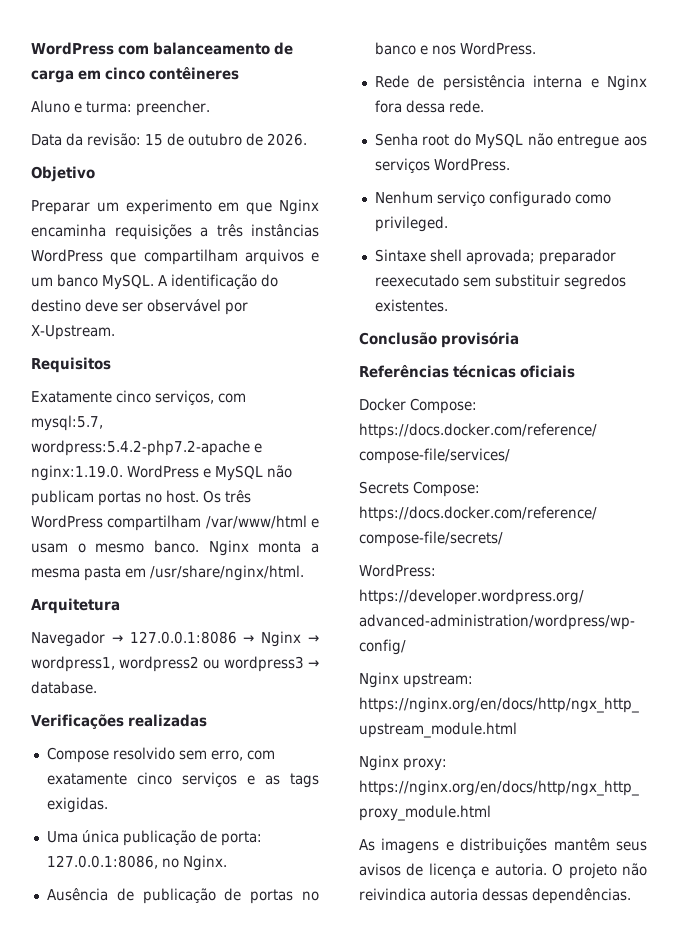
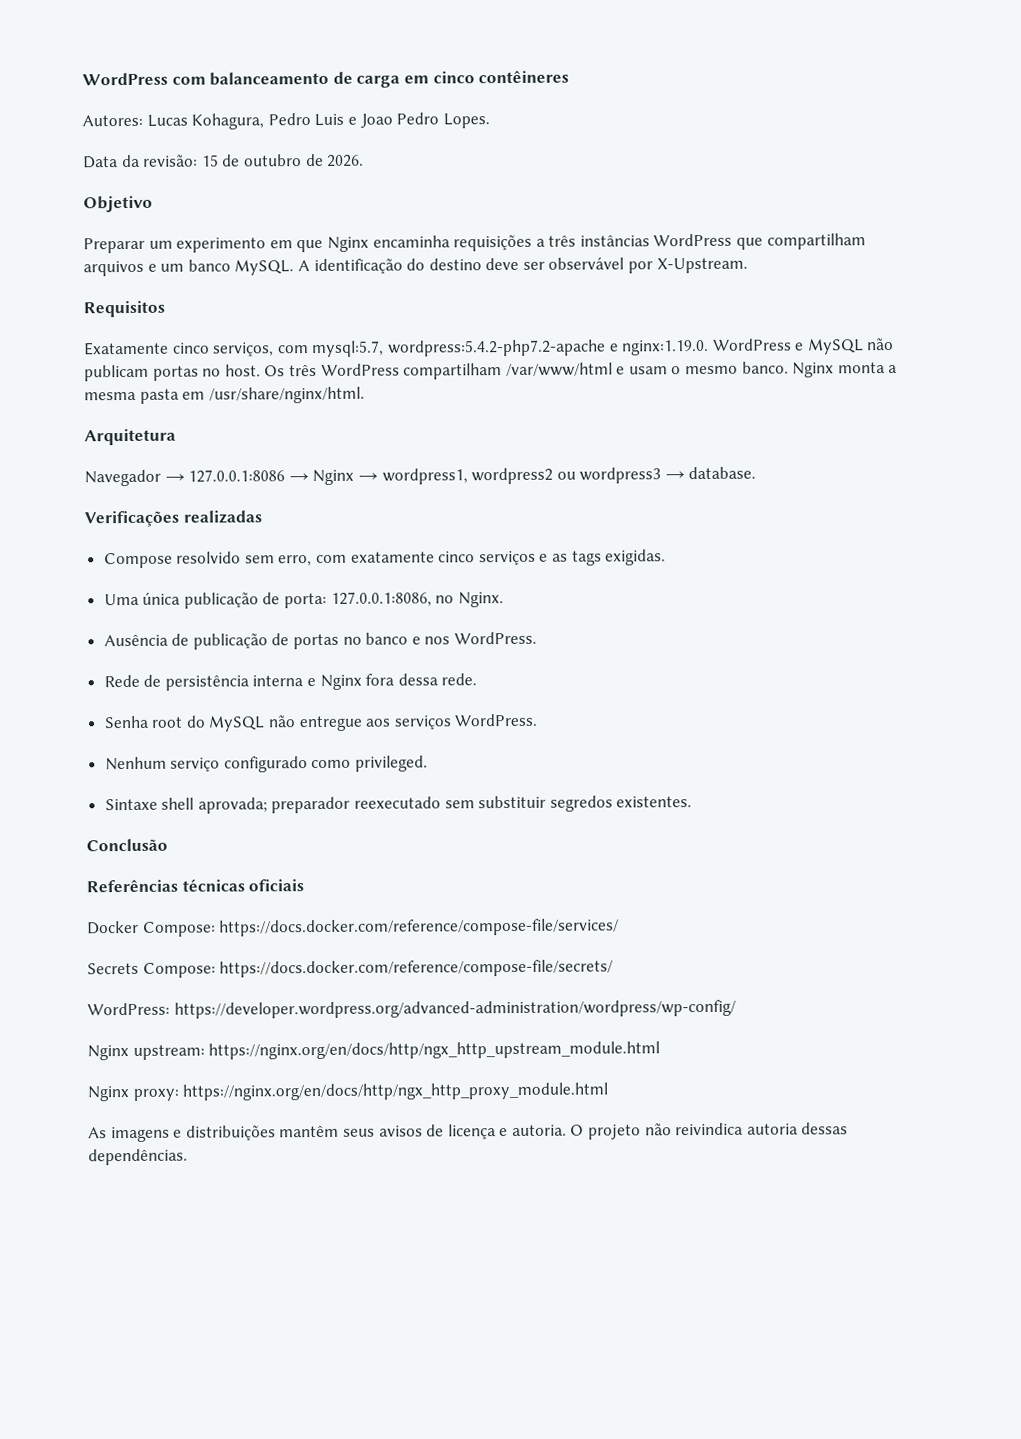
[31,100,210,116] Aluno e turma: preencher. -> [82,112,490,130] Autores: Lucas Kohagura, Pedro Luis e Joao Pedro Lopes.
[441,332,519,348] provisória -> (168, 845) none

